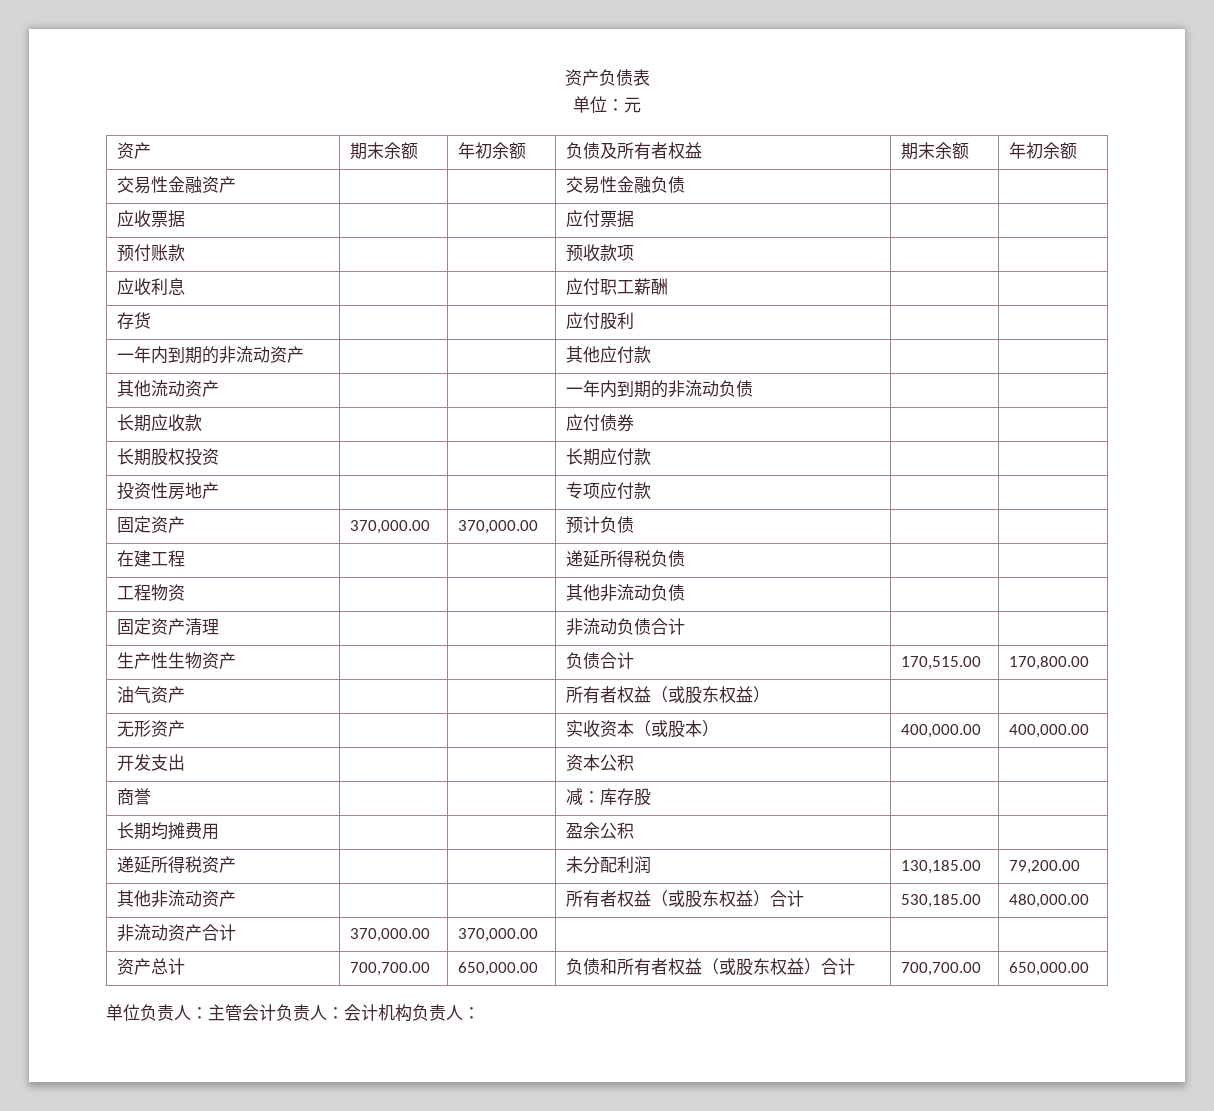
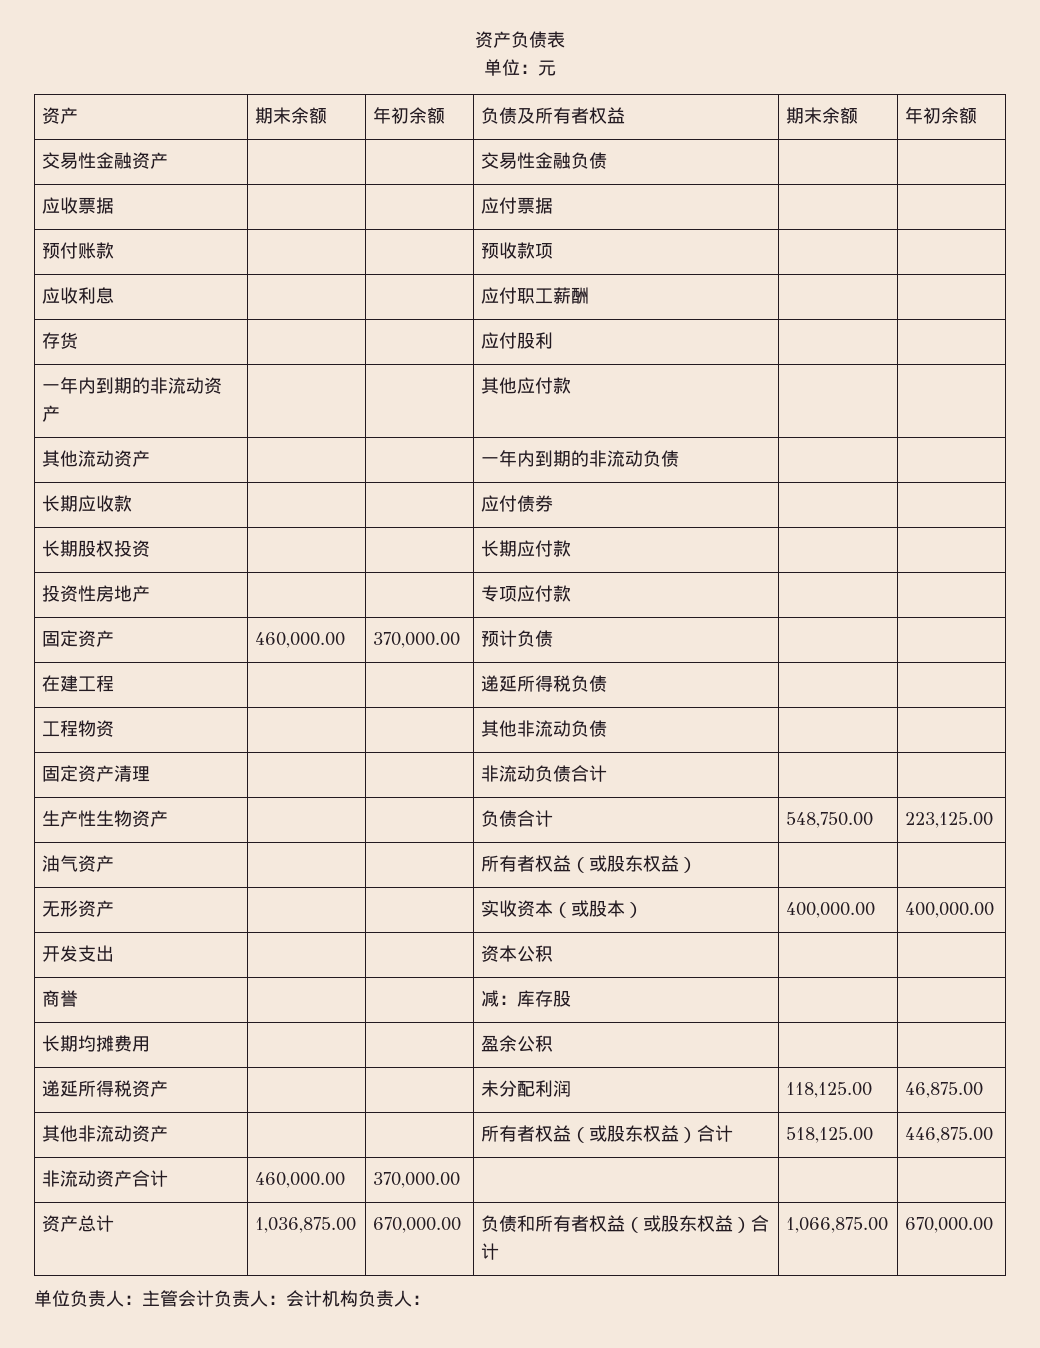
[350,520,431,534] 370,000.00 -> [255,632,346,648] 460,000.00
[901,656,982,670] [1009,656,1090,670] 170,515.00 | 170,800.00 -> [786,812,874,828] [905,812,994,828] 548,750.00 | 223,125.00
[901,860,982,874] [1009,860,1081,874] 130,185.00 | 79,200.00 -> [786,1082,873,1098] [905,1082,984,1098] 118,125.00 | 46,875.00
[901,894,982,908] [1009,894,1090,908] 530,185.00 | 480,000.00 -> [786,1127,874,1143] [905,1127,994,1143] 518,125.00 | 446,875.00
[350,928,431,942] 370,000.00 -> [255,1172,346,1188] 460,000.00
[350,962,431,976] [458,962,539,976] 700,700.00 | 650,000.00 -> [255,1217,357,1233] [373,1217,462,1233] 1,036,875.00 | 670,000.00
[901,962,982,976] [1009,962,1090,976] 700,700.00 | 650,000.00 -> [786,1217,889,1233] [905,1217,994,1233] 1,066,875.00 | 670,000.00

